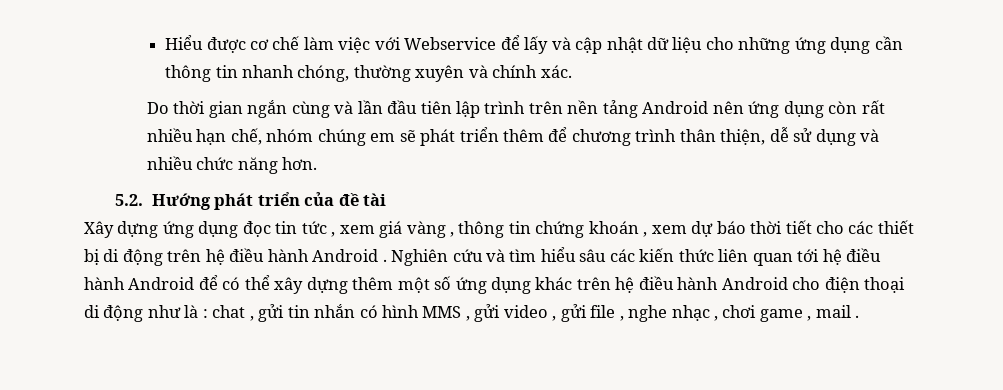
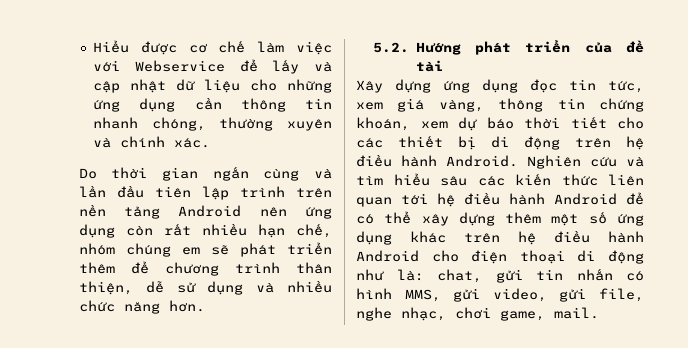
[301,221,455,238] tức , xem giá vàng , -> [608,81,644,93] [356,98,484,112] tức, xem giá vàng,
[588,221,648,237] khoán , -> [356,117,410,131] khoán,
[312,249,387,262] Android . -> [446,155,518,167] Android.
[184,305,254,321] là : chat , -> [396,269,482,283] là: chat,
[422,304,860,322] MMS , gửi video , gửi file , nghe nhạc , chơi game , mail . -> [404,288,644,302] [356,307,599,321] MMS, gửi video, gửi file, nghe nhạc, chơi game, mail.

